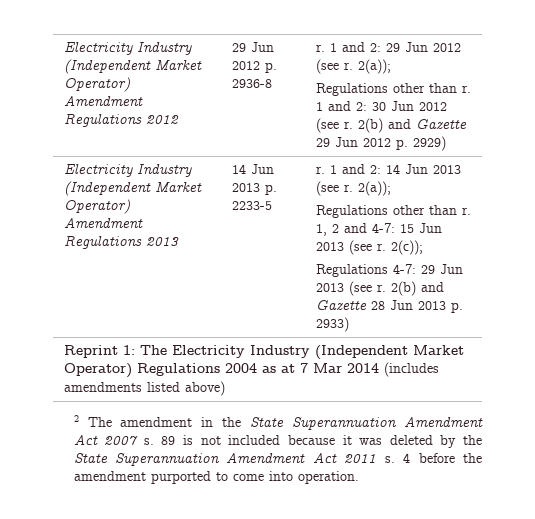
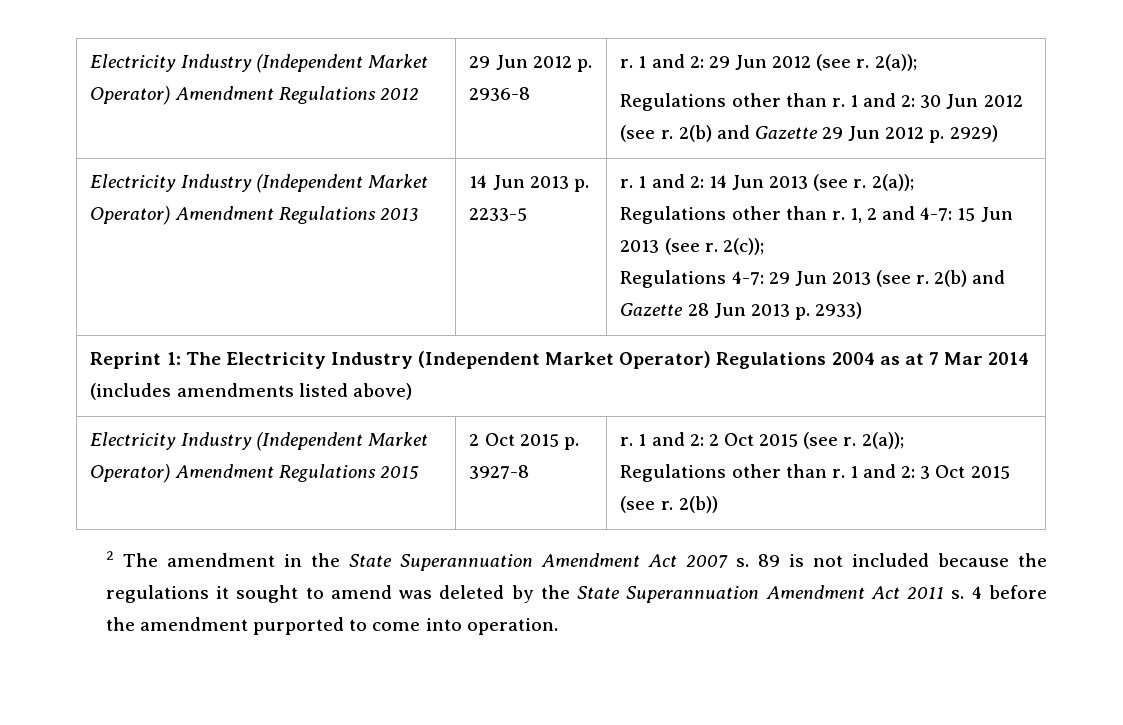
(225, 388) none -> [90,432,428,451] [90,464,419,483] [469,433,579,450] [469,465,530,479] [620,432,904,449] [620,464,1010,482] [620,496,718,513] // Electricity Industry (Independent Market Operator) Amendment Regulations 2015 | 2 Oct 2015 p. 3927-8 | r. 1 and 2: 2 Oct 2015 (see r. 2(a)); // Regulations other than r. 1 and 2: 3 Oct 2015 (see r. 2(b))
[342,435,352,445] it -> [1018,553,1048,567] [105,585,392,603] the regulations it sought to amend

